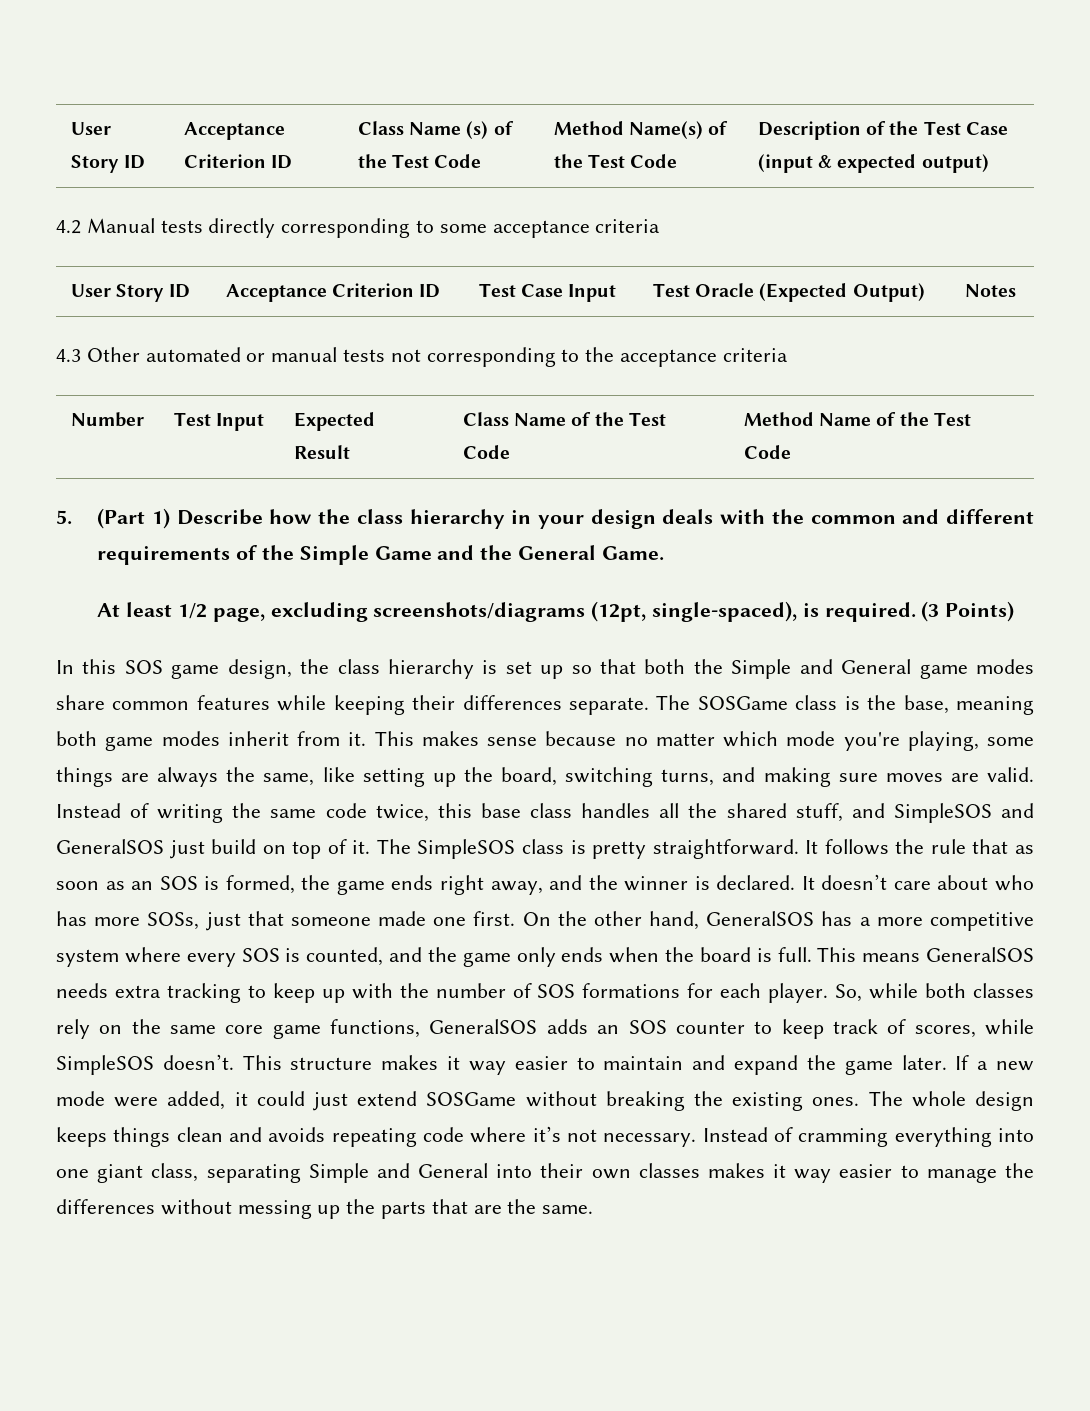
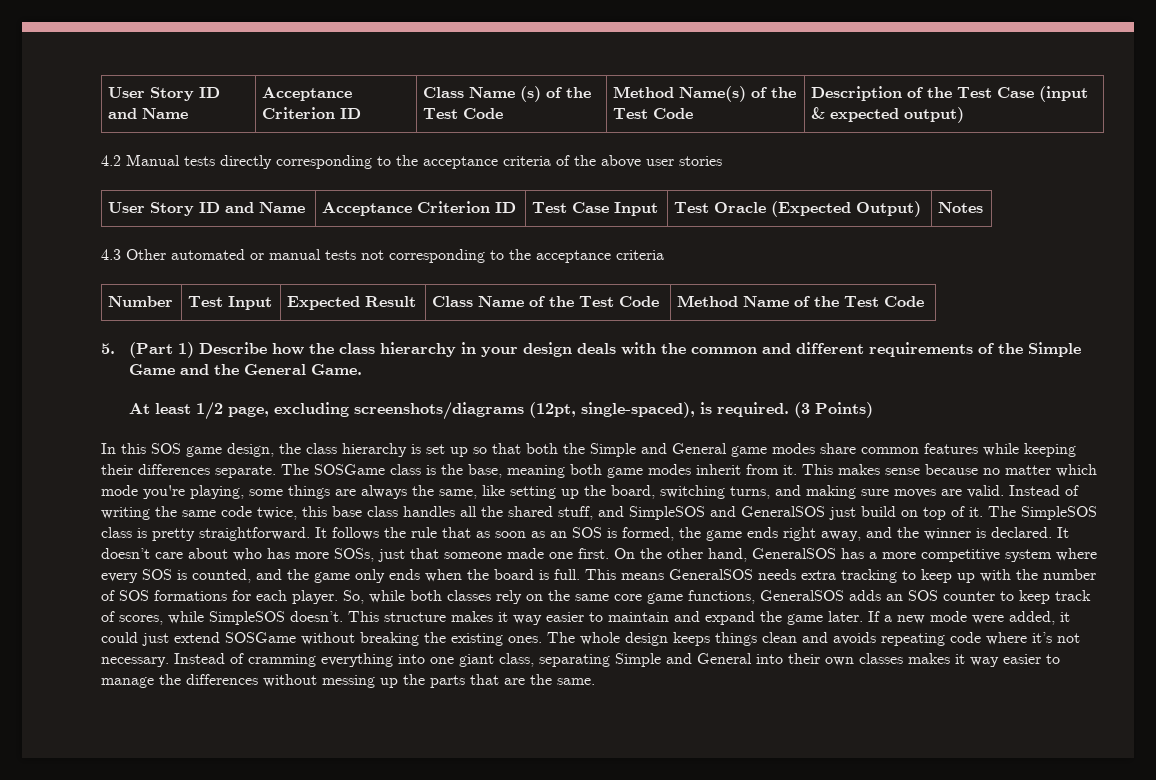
[70,122,111,135] [70,155,146,173] User Story ID -> [108,87,221,101] [108,108,189,119] User Story ID and Name
[439,219,661,238] [70,284,191,302] some acceptance criteria // User Story ID -> [396,155,722,169] [108,202,306,216] the acceptance criteria of the above user stories // User Story ID and Name

